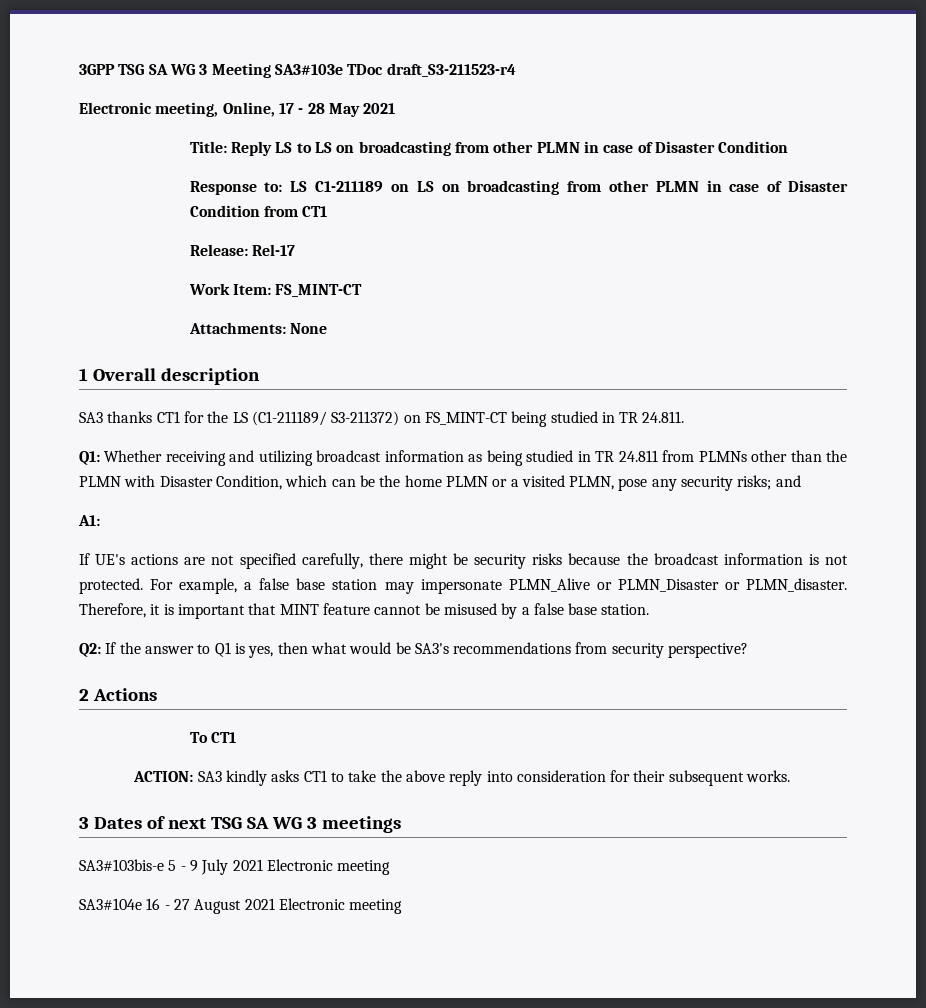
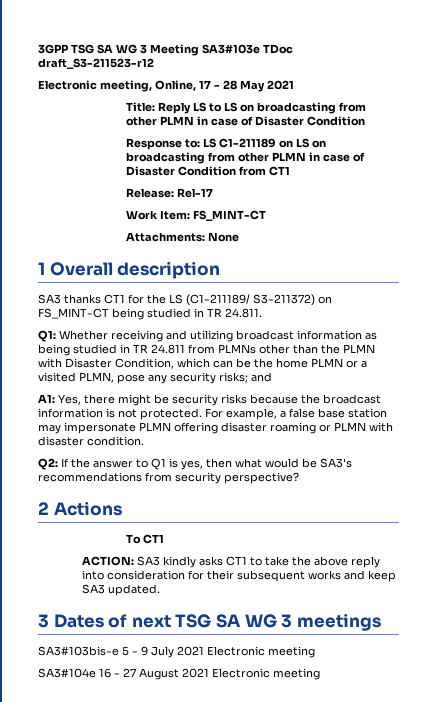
[386,63,516,77] draft_S3-211523-r4 -> [38,58,154,69] draft_S3-211523-r12
[79,553,363,569] // If UE's actions are not specified carefully, -> [58,394,81,405] Yes,
[508,578,848,592] [79,603,650,619] PLMN_Alive or PLMN_Disaster or PLMN_disaster. Therefore, it is important that MINT feature cannot be misused by a false base station. -> [139,422,393,434] [38,436,144,446] PLMN offering disaster roaming or PLMN with disaster condition.
[746,770,791,782] works. -> [307,570,396,582] [81,584,160,596] works and keep SA3 updated.

